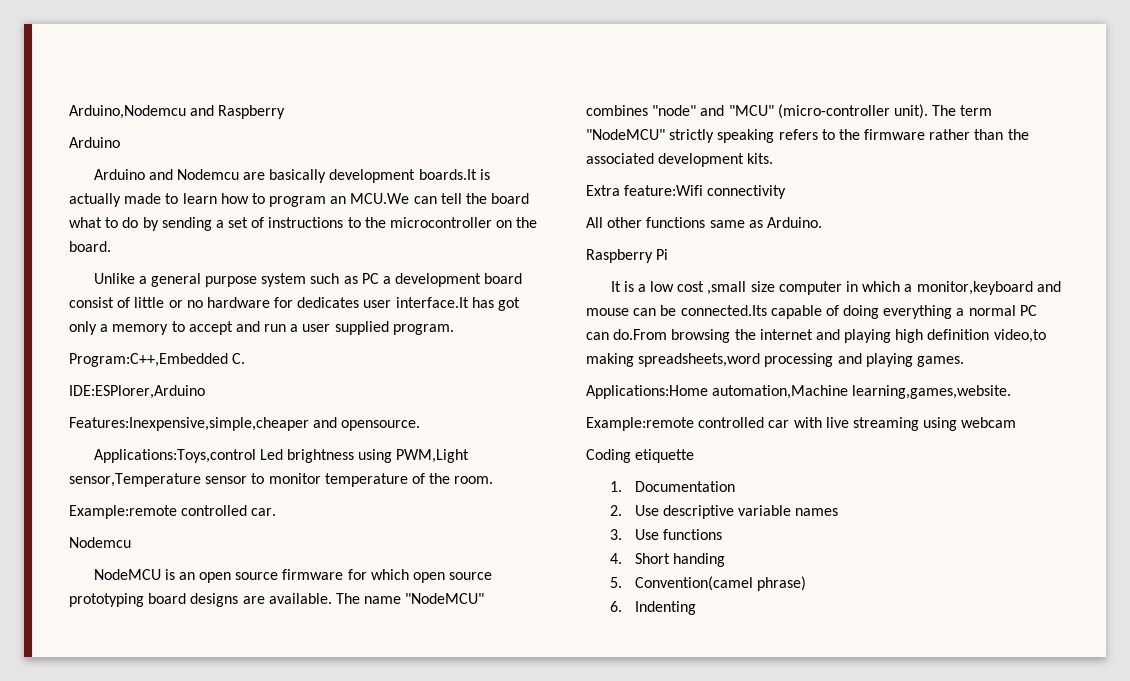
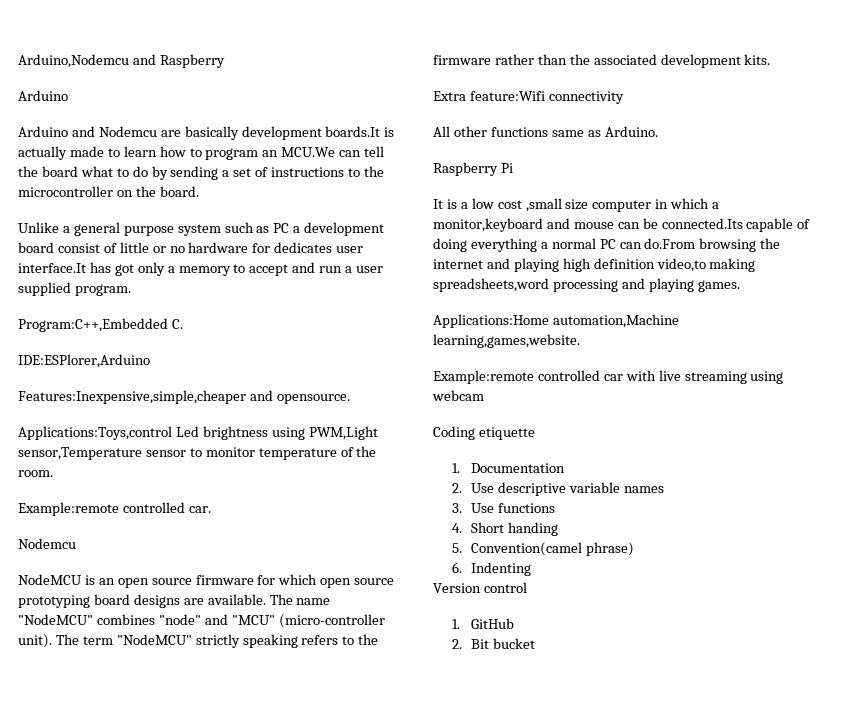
(696, 608) none -> [433,582,527,593] [452,618,515,629] [452,638,536,649] // Version control // 1. GitHub // 2. Bit bucket

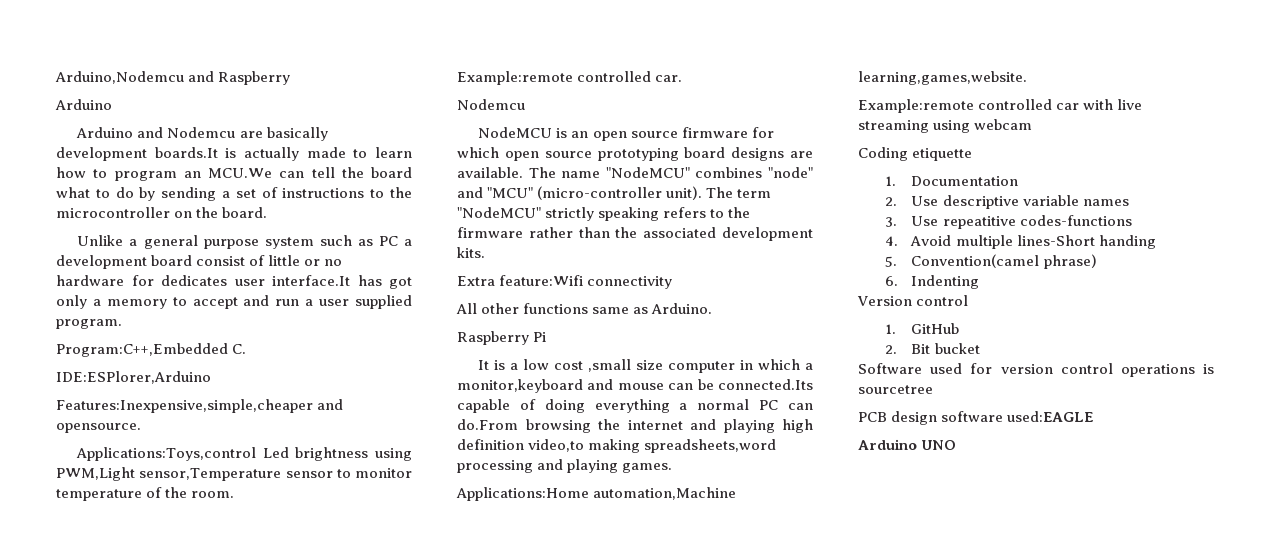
[498,503,556,513] functions -> [942,215,1132,229] repeatitive codes-functions
[471,522,505,533] Short -> [910,235,1095,249] Avoid multiple lines-Short
(536, 643) none -> [858,363,1214,377] [858,385,933,394] [858,411,1094,425] [858,439,957,450] // Software used for version control operations is sourcetree // PCB design software used:EAGLE // Arduino UNO

